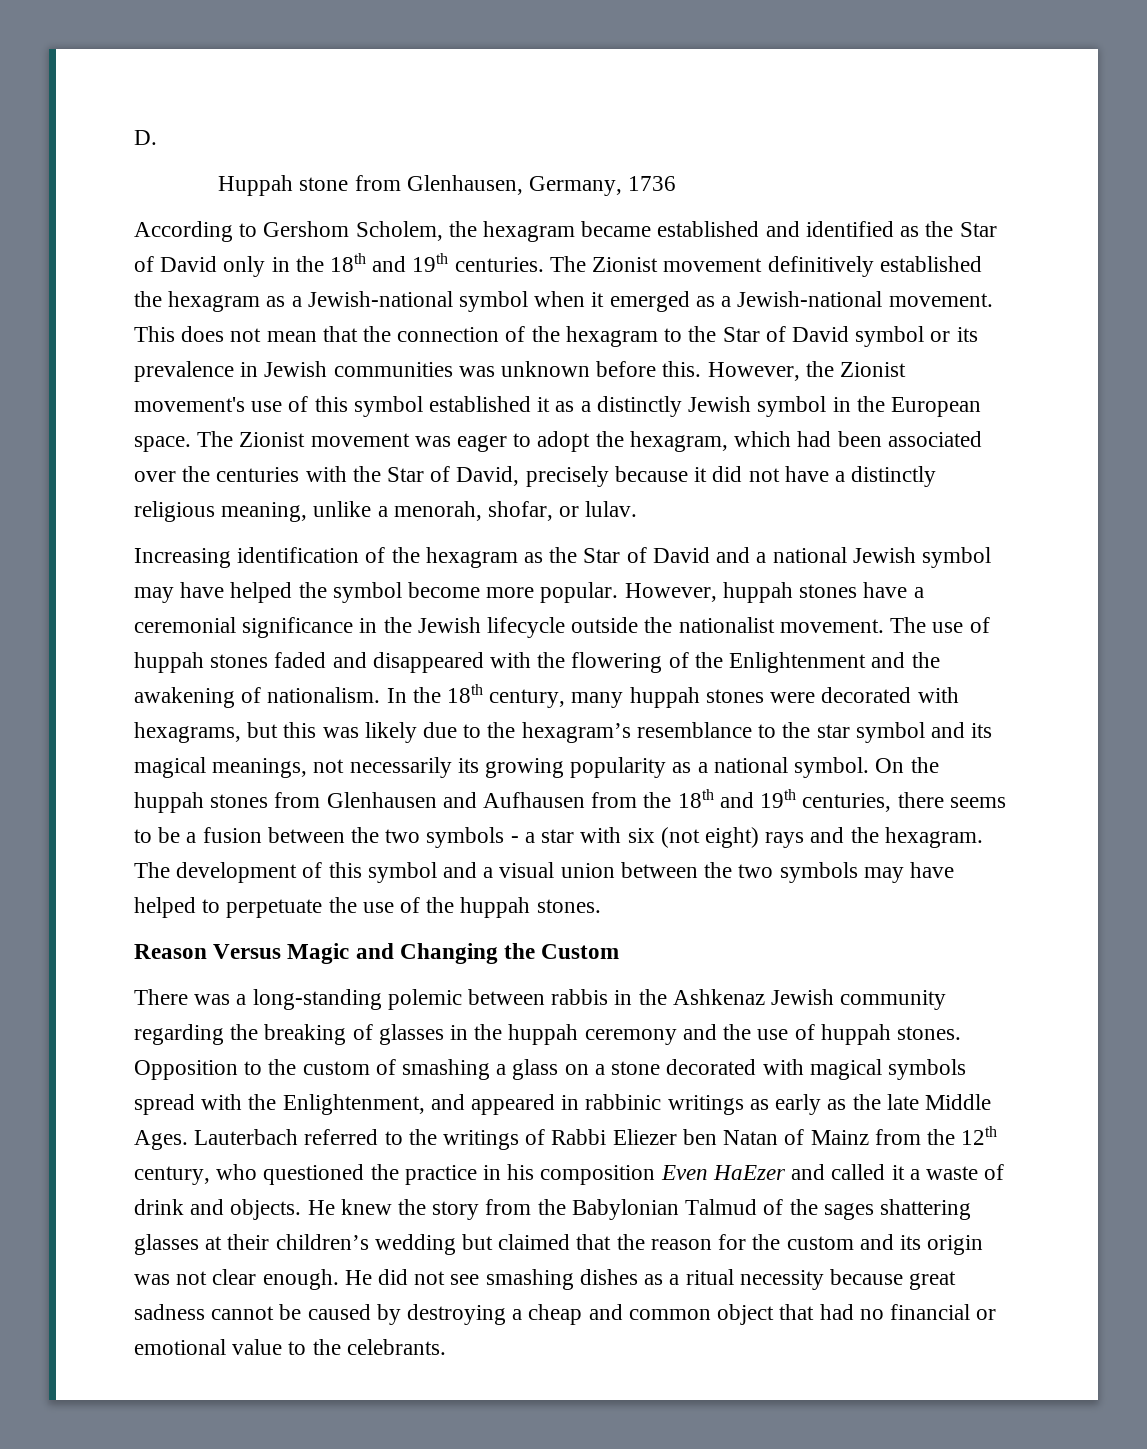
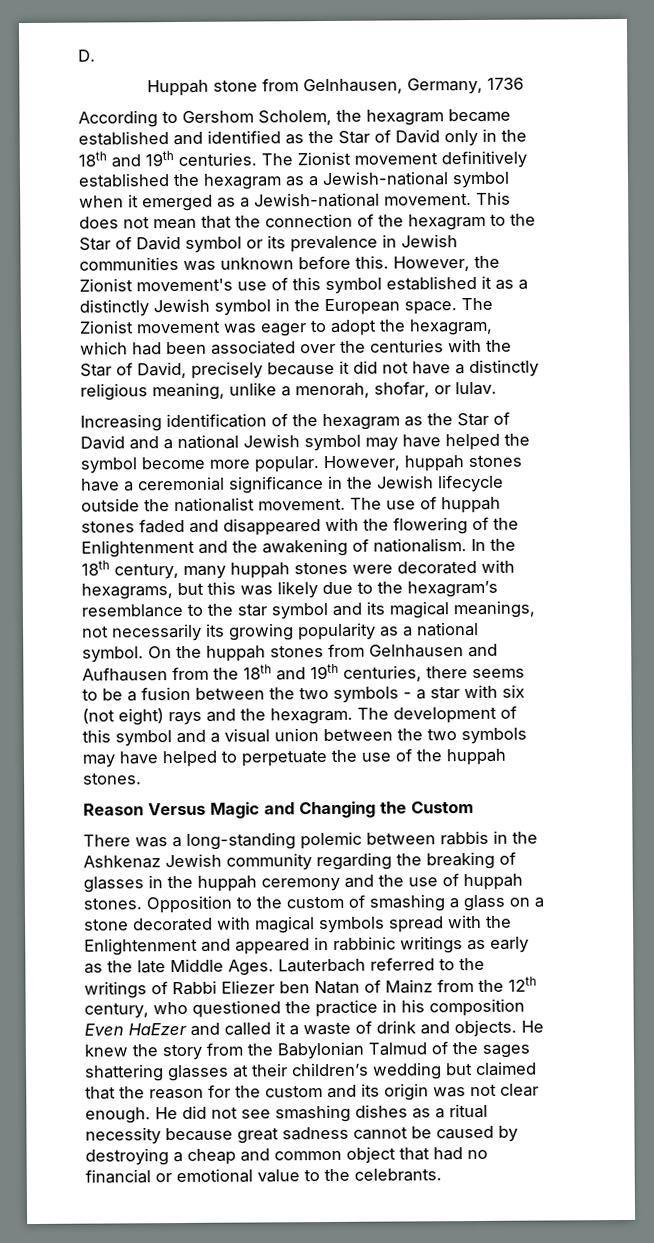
[406,175,523,195] Glenhausen, -> [302,78,403,95] Gelnhausen,
[326,792,437,808] Glenhausen -> [369,644,464,658] Gelnhausen
[282,1094,425,1115] Enlightenment, -> [84,937,198,956] Enlightenment

